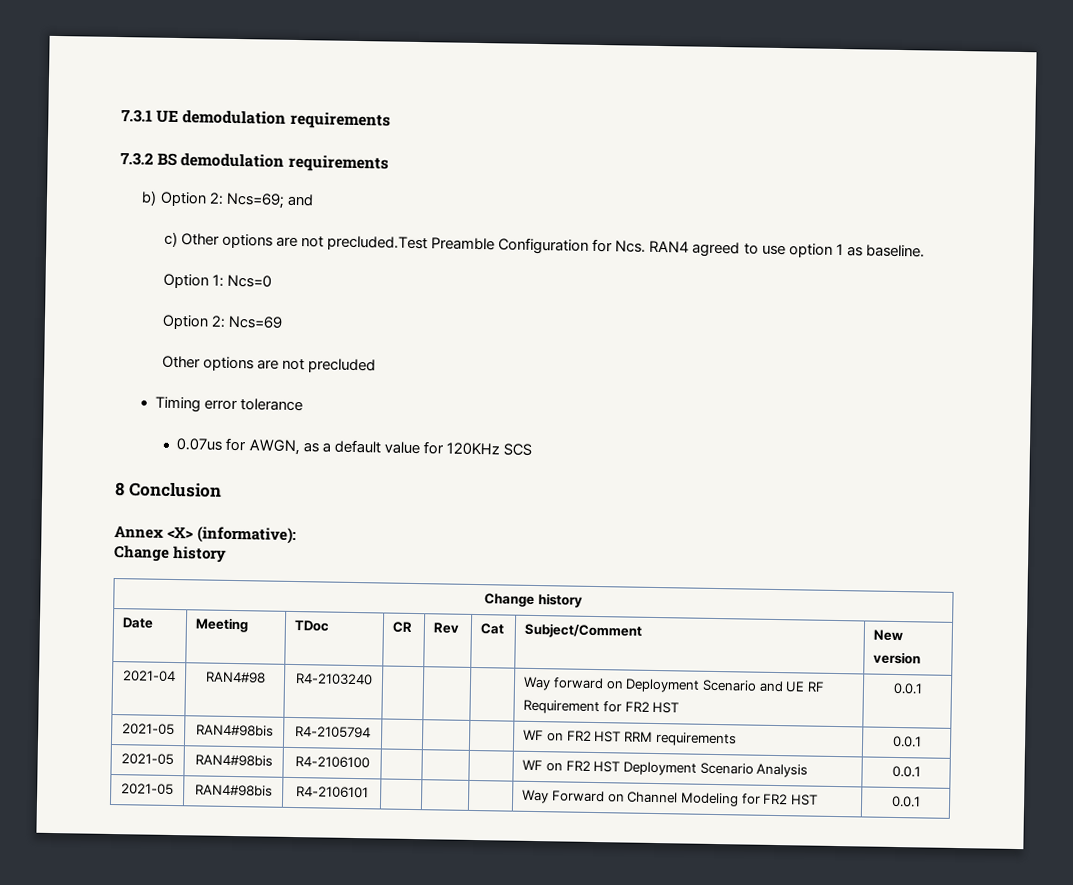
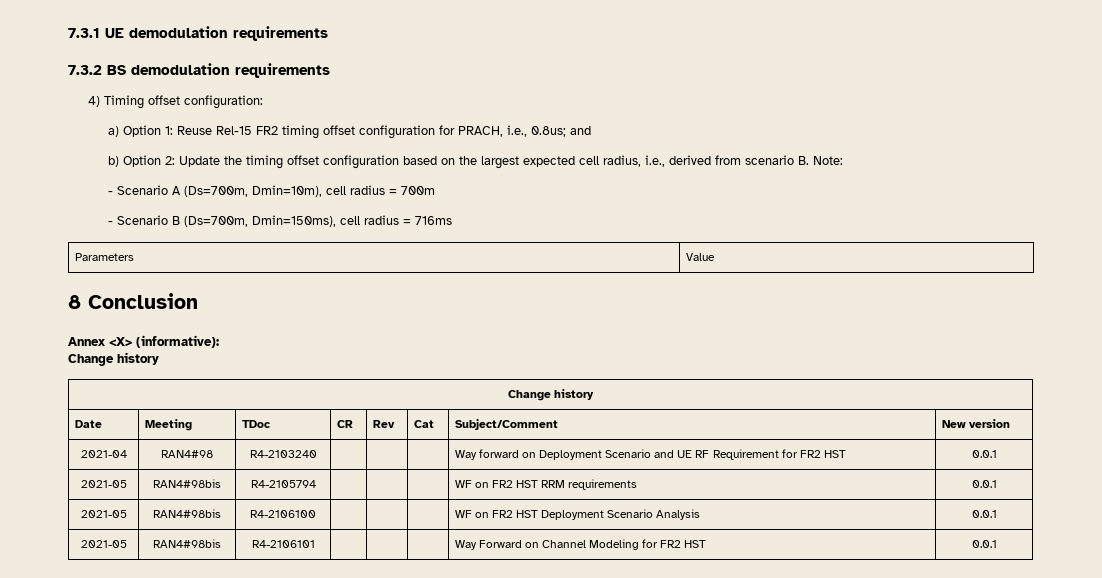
[141,190,314,209] [163,231,925,258] [162,273,273,289] [161,314,284,330] [161,355,377,374] [154,396,304,413] [176,437,532,456] b) Option 2: Ncs=69; and // c) Other options are not precluded.Test Preamble Configuration for Ncs. RAN4 agreed to use option 1 as baseline. // Option 1: Ncs=0 // Option 2: Ncs=69 // Other options are not precluded // Timing error tolerance // 0.07us for AWGN, as a default value for 120KHz SCS -> [87,95,263,109] [107,125,591,139] [107,155,843,169] [107,185,435,197] [107,215,452,227] [74,253,134,261] [685,253,715,261] 4) Timing offset configuration: // a) Option 1: Reuse Rel-15 FR2 timing offset configuration for PRACH, i.e., 0.8us; and // b) Option 2: Update the timing offset configuration based on the largest expected cell radius, i.e., derived from scenario B. Note: // - Scenario A (Ds=700m, Dmin=10m), cell radius = 700m // - Scenario B (Ds=700m, Dmin=150ms), cell radius = 716ms // Parameters | Value

